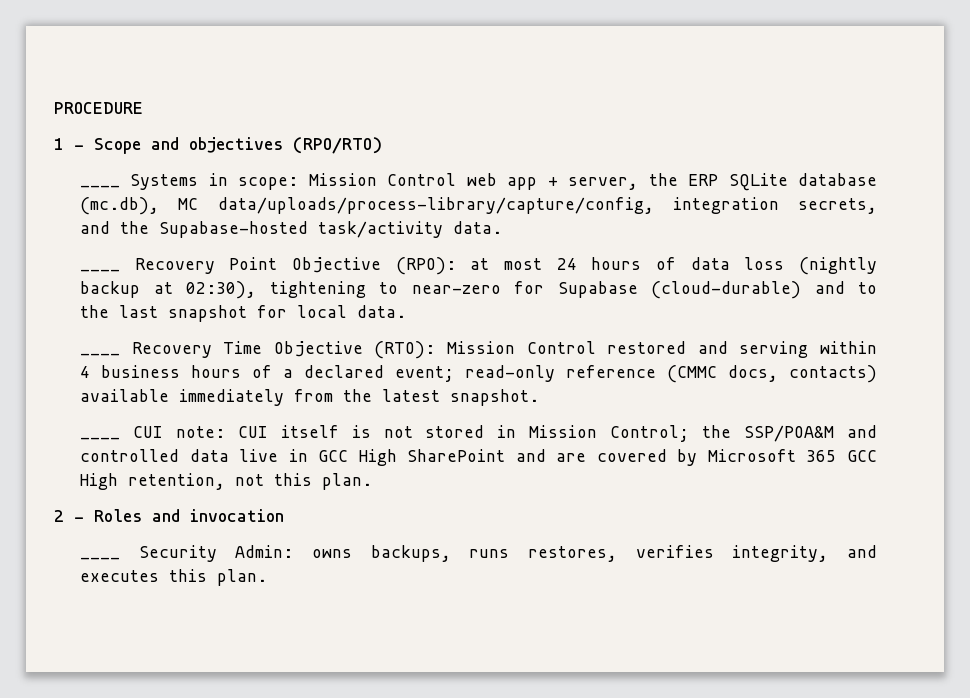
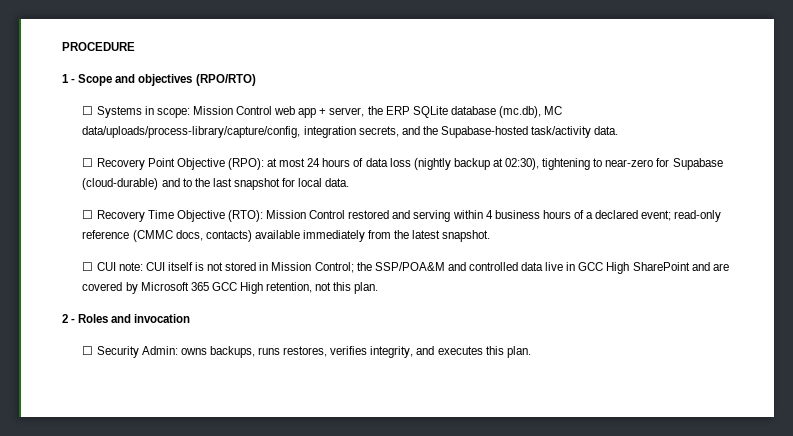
[80,185,121,188] ____ -> [82,106,94,115] ☐
[80,269,121,272] ____ -> [82,158,94,167] ☐
[80,353,121,356] ____ -> [82,210,94,219] ☐
[80,437,121,440] ____ -> [82,262,94,271] ☐
[80,557,121,560] ____ -> [82,346,94,355] ☐

